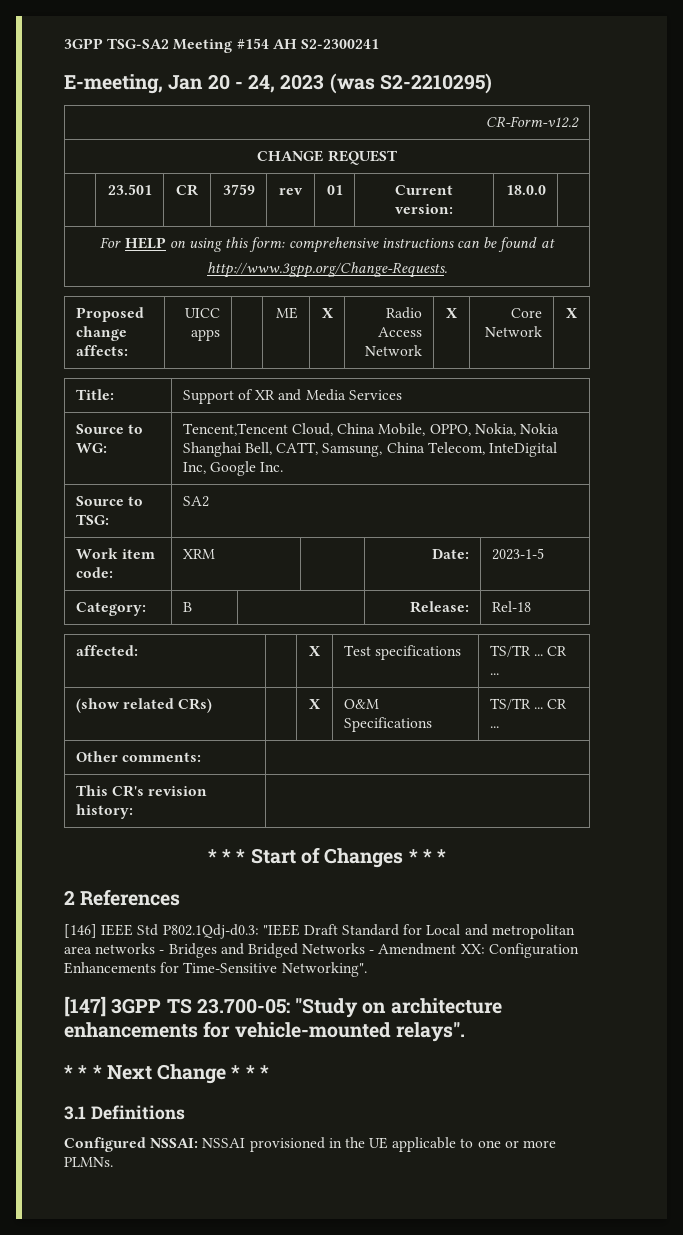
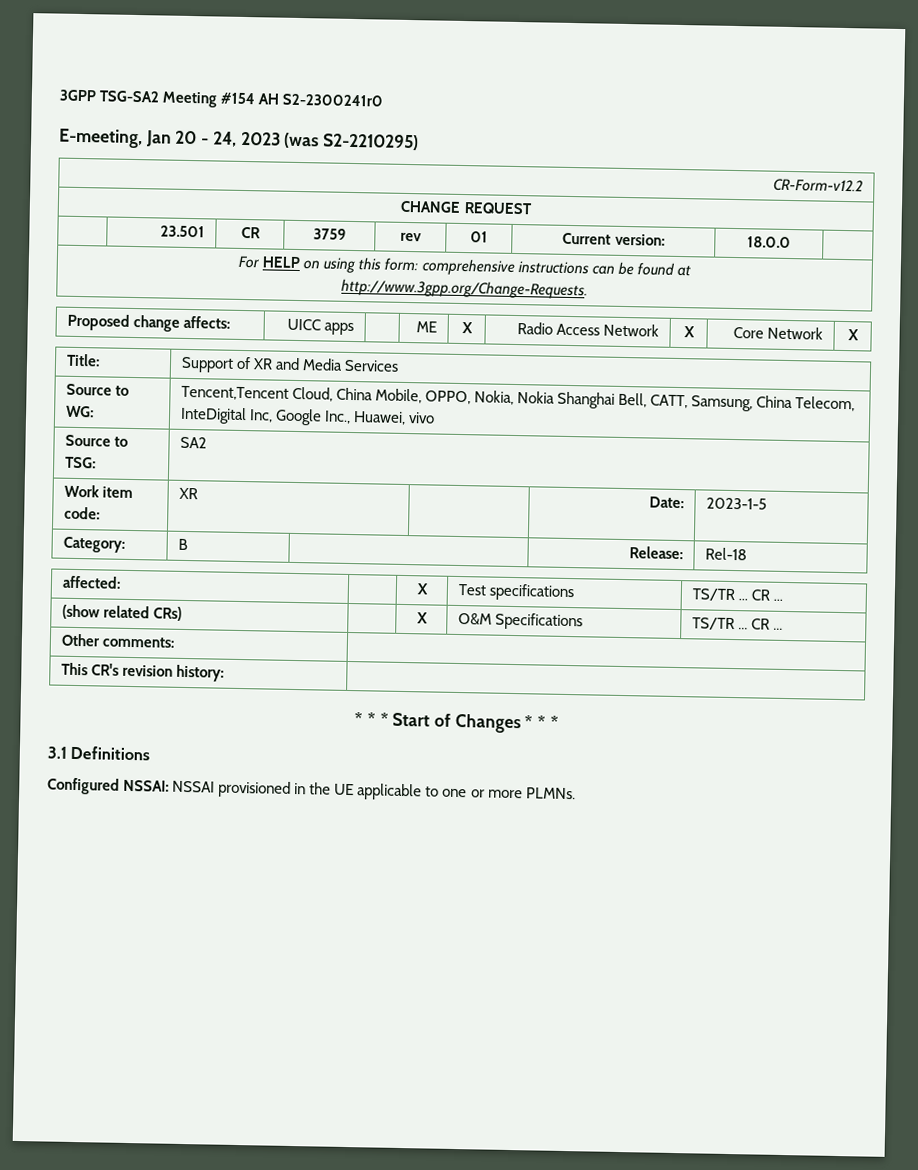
[300,39,379,49] S2-2300241 -> [282,93,384,107] S2-2300241r0
[260,462,284,472] Inc. -> [323,410,435,425] Inc., Huawei, vivo
[182,549,215,559] XRM -> [178,487,198,500] XR
[64,889,181,906] [64,924,575,939] [64,943,579,958] [64,962,367,977] [64,996,502,1018] [64,1021,465,1042] [64,1064,269,1084] // 2 References // [146] IEEE Std P802.1Qdj-d0.3: "IEEE Draft Standard for Local and metropolitan area networks - Bridges and Bridged Networks - Amendment XX: Configuration Enhancements for Time-Sensitive Networking". // [147] 3GPP TS 23.700-05: "Study on architecture enhancements for vehicle-mounted relays". // * * * Next Change * * * -> (559, 722) none

